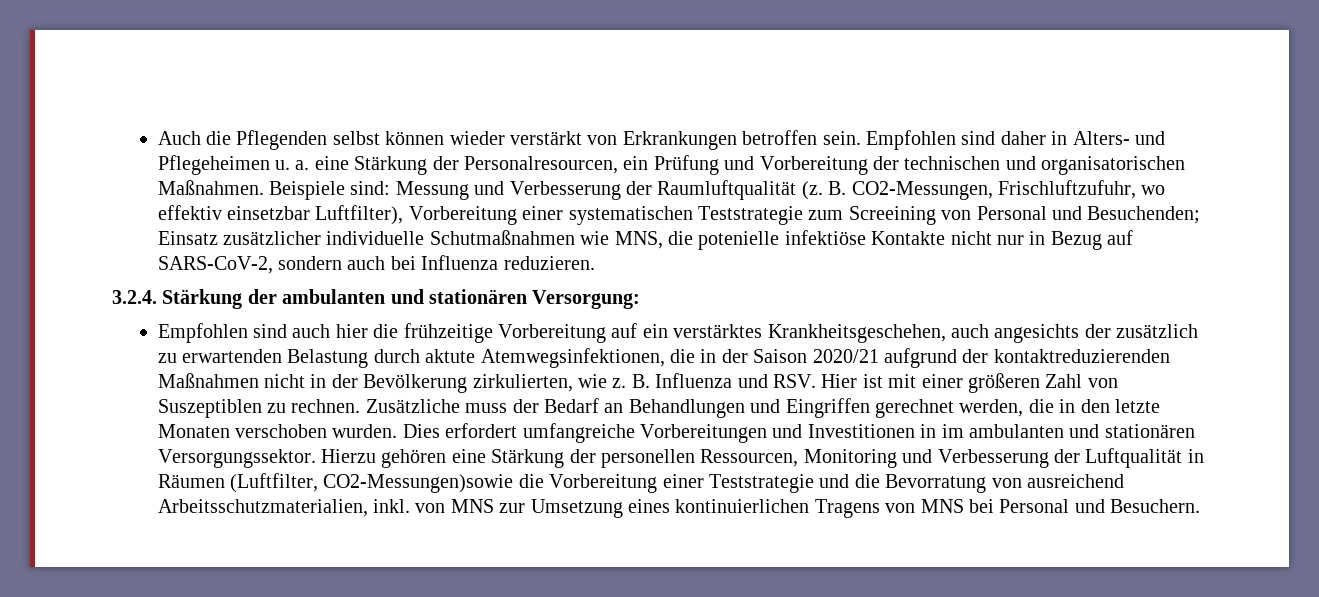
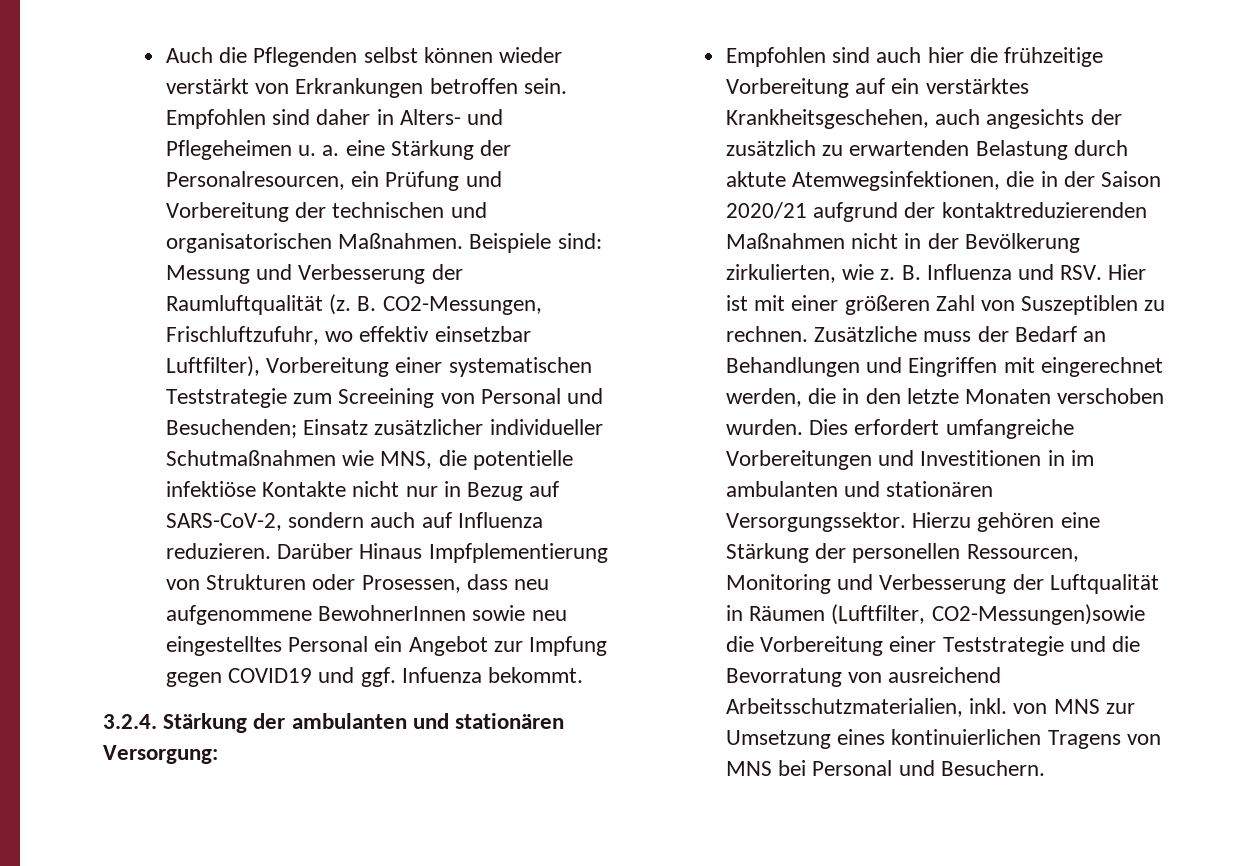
[326,231,425,245] individuelle -> [489,419,603,435] individueller
[698,231,780,250] potenielle -> [472,450,573,470] potentielle
[390,256,416,270] bei -> [421,512,452,528] auf
(595, 263) none -> [277,543,608,563] [165,574,549,593] [165,605,567,625] [165,636,607,656] [165,667,583,687] Darüber Hinaus Impfplementierung von Strukturen oder Prosessen, dass neu aufgenommene BewohnerInnen sowie neu eingestelltes Personal ein Angebot zur Impfung gegen COVID19 und ggf. Infuenza bekommt.
[874,399,954,418] gerechnet -> [1003,357,1163,377] mit eingerechnet

